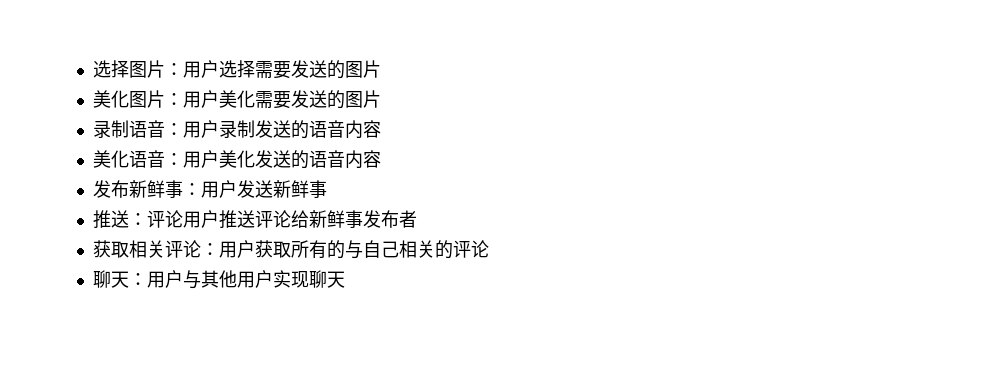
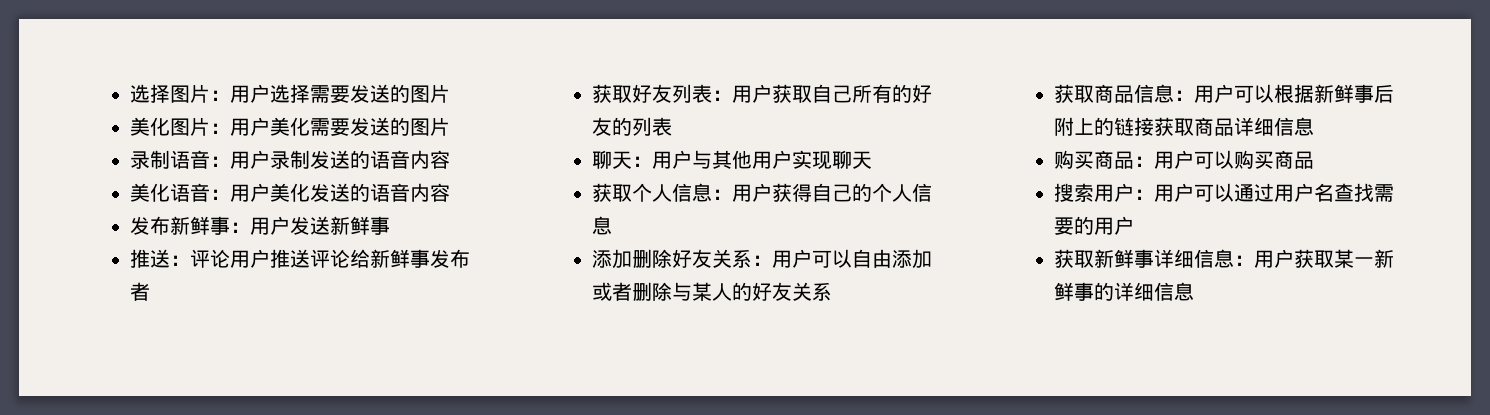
[128,240,489,259] 相关评论：用户获取所有的与自己相关的评论 -> [632,84,933,103] [592,117,673,136] 好友列表：用户获取自己所有的好友的列表
(345, 279) none -> [592,183,933,202] [592,216,613,235] [592,249,933,269] [592,282,833,301] [1054,84,1395,103] [1054,117,1315,136] [1054,150,1315,169] [1054,183,1395,202] [1054,216,1135,235] [1054,249,1395,268] [1054,282,1195,301] // 获取个人信息：用户获得自己的个人信息 // 添加删除好友关系：用户可以自由添加或者删除与某人的好友关系 // 获取商品信息：用户可以根据新鲜事后附上的链接获取商品详细信息 // 购买商品：用户可以购买商品 // 搜索用户：用户可以通过用户名查找需要的用户 // 获取新鲜事详细信息：用户获取某一新鲜事的详细信息

